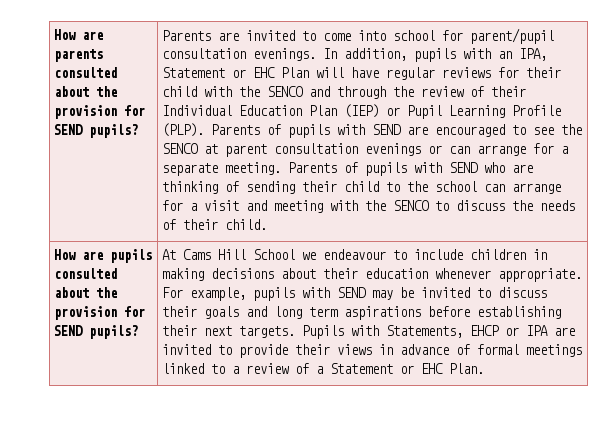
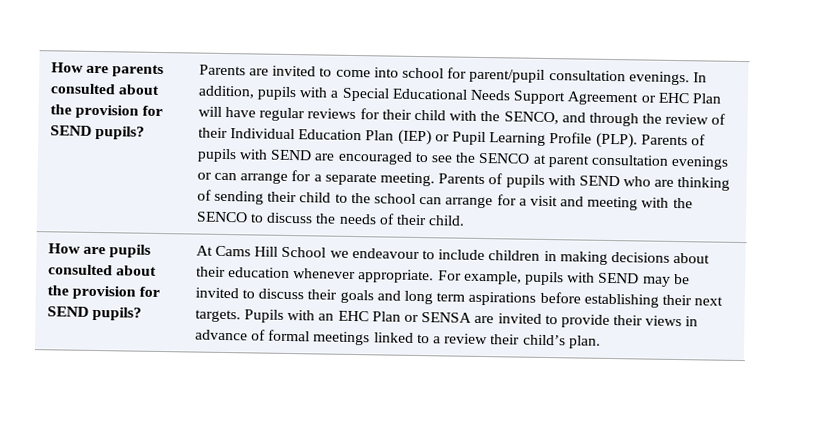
[497,48,547,61] [161,67,225,78] an IPA, Statement -> [330,87,640,106] a Special Educational Needs Support Agreement
[266,86,303,97] SENCO -> [503,111,559,125] SENCO,
[385,325,548,338] Statements, EHCP or IPA -> [318,310,473,323] an EHC Plan or SENSA
[294,363,484,374] of a Statement or EHC Plan. -> [490,334,601,349] their child’s plan.

